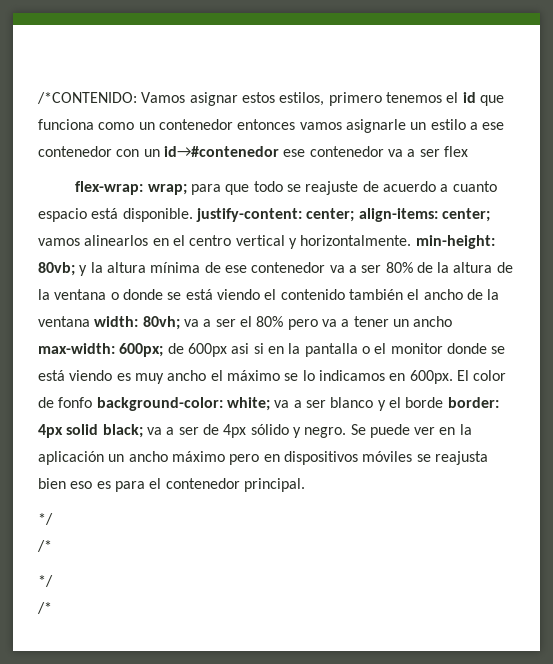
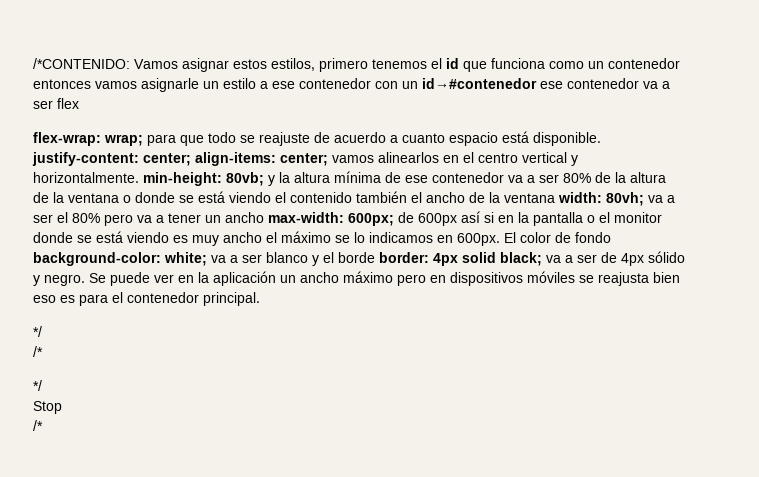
[231,343,250,354] asi -> [461,211,480,223] así
[58,397,93,408] fonfo -> [575,232,611,243] fondo
(53, 581) none -> [33,401,62,414] // Stop

